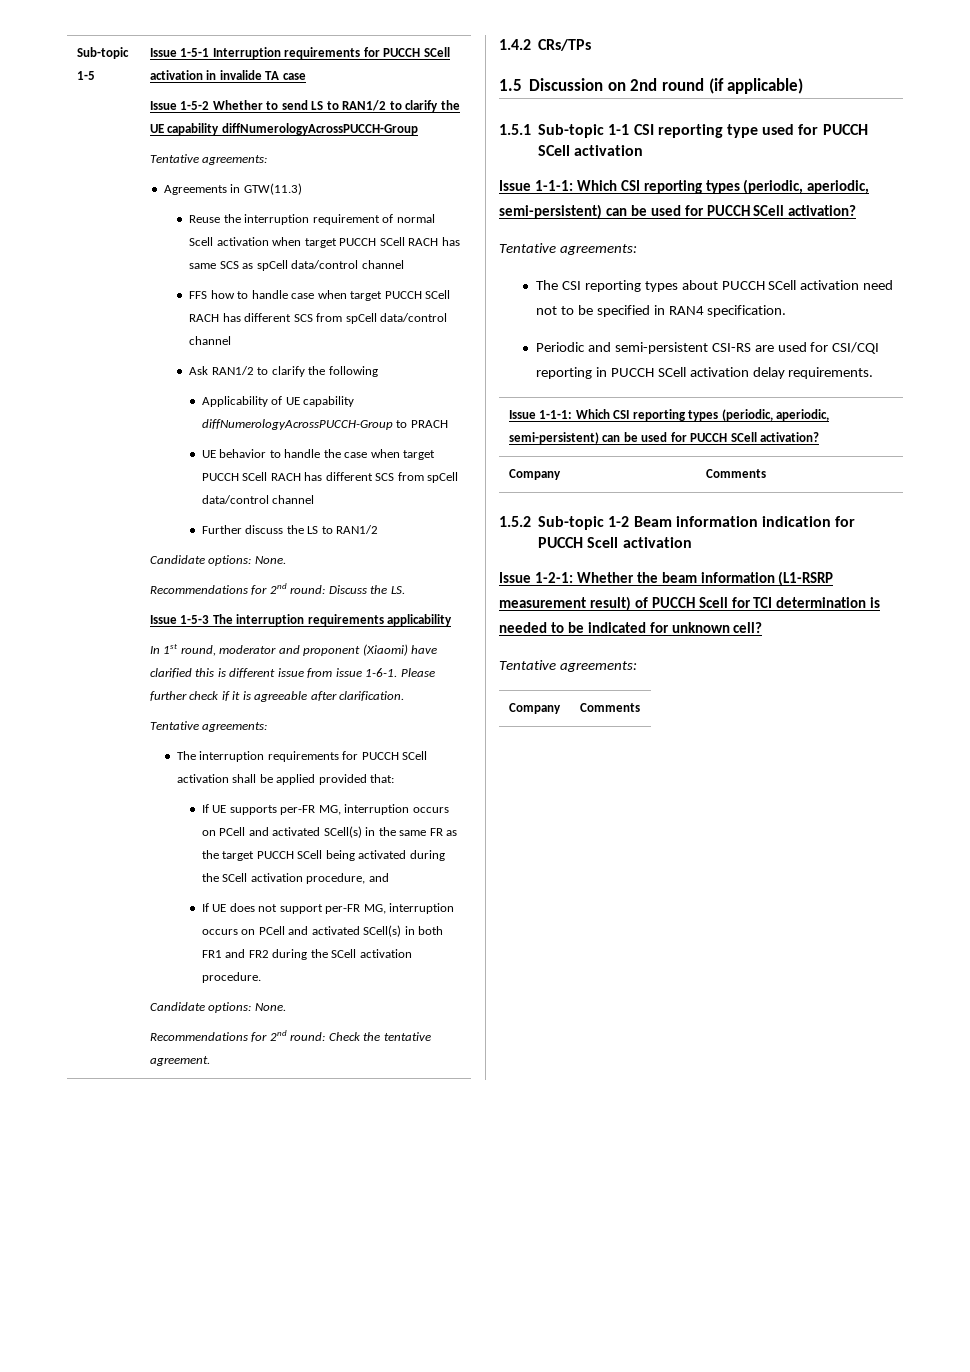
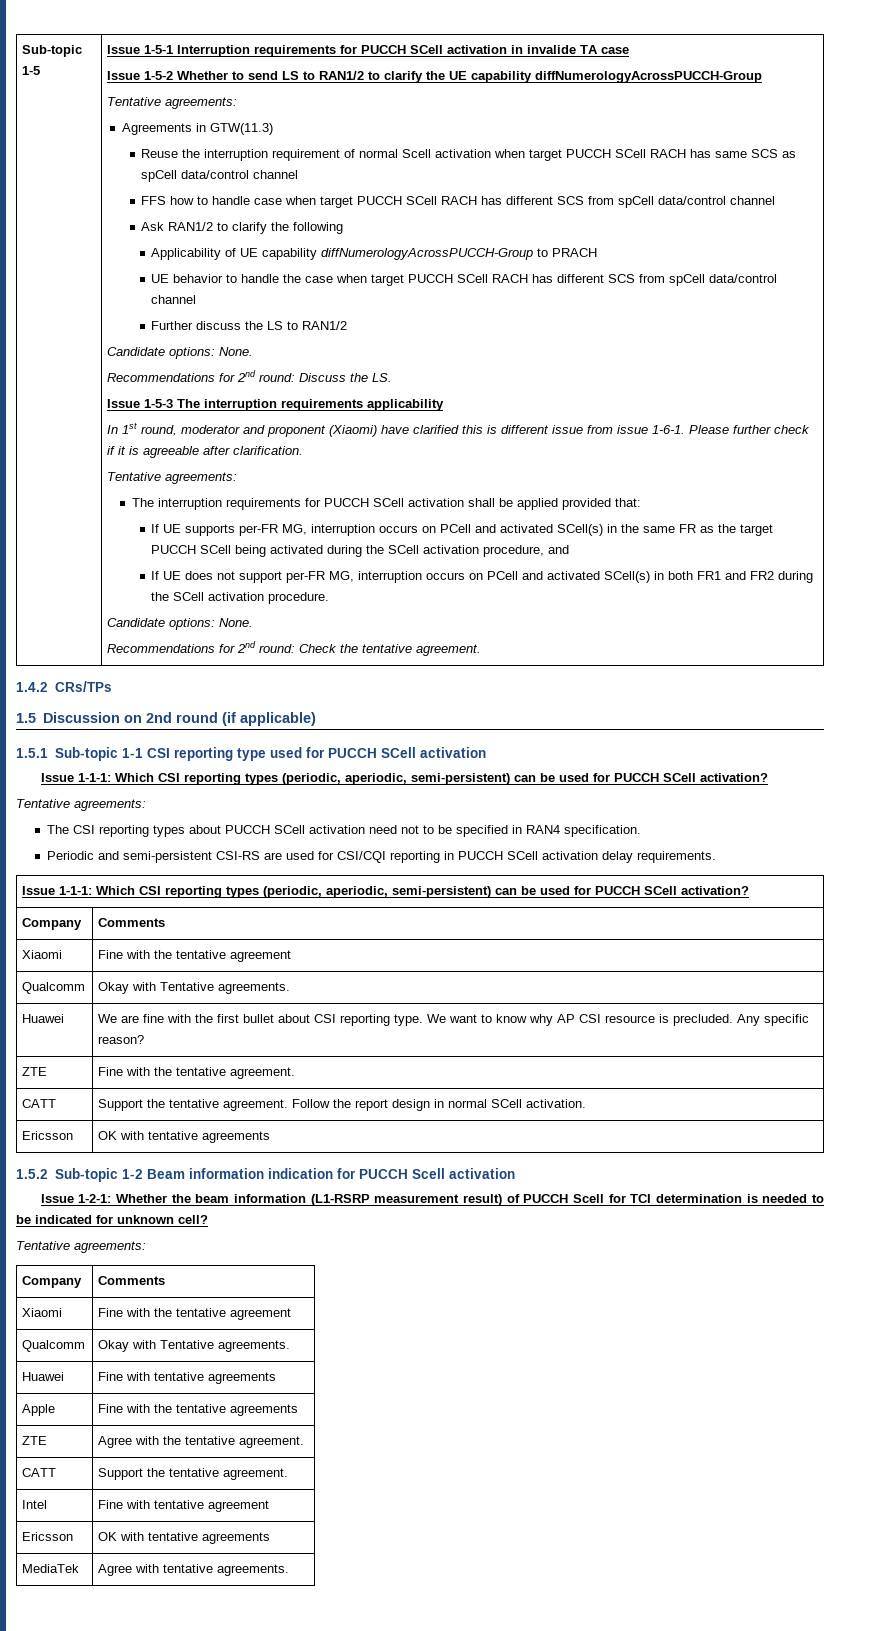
(766, 473) none -> [22,950,63,959] [98,950,292,962] [22,982,86,994] [98,982,291,994] [22,1014,65,1023] [98,1014,810,1026] [98,1035,145,1044] [22,1067,48,1076] [98,1067,296,1079] [22,1099,57,1108] [98,1099,587,1111] [22,1131,74,1140] [98,1131,271,1143] // Xiaomi | Fine with the tentative agreement // Qualcomm | Okay with Tentative agreements. // Huawei | We are fine with the first bullet about CSI reporting type. We want to know why AP CSI resource is precluded. Any specific reason? // ZTE | Fine with the tentative agreement. // CATT | Support the tentative agreement. Follow the report design in normal SCell activation. // Ericsson | OK with tentative agreements
(640, 707) none -> [22,1308,63,1317] [98,1308,292,1320] [22,1340,86,1352] [98,1340,291,1352] [22,1372,65,1381] [98,1372,277,1384] [22,1404,56,1416] [98,1404,299,1416] [22,1436,48,1445] [98,1436,305,1448] [22,1468,57,1477] [98,1468,289,1480] [22,1500,48,1509] [98,1500,270,1512] [22,1532,74,1541] [98,1532,271,1544] [22,1564,80,1573] [98,1564,290,1576] // Xiaomi | Fine with the tentative agreement // Qualcomm | Okay with Tentative agreements. // Huawei | Fine with tentative agreements // Apple | Fine with the tentative agreements // ZTE | Agree with the tentative agreement. // CATT | Support the tentative agreement. // Intel | Fine with tentative agreement // Ericsson | OK with tentative agreements // MediaTek | Agree with tentative agreements.

